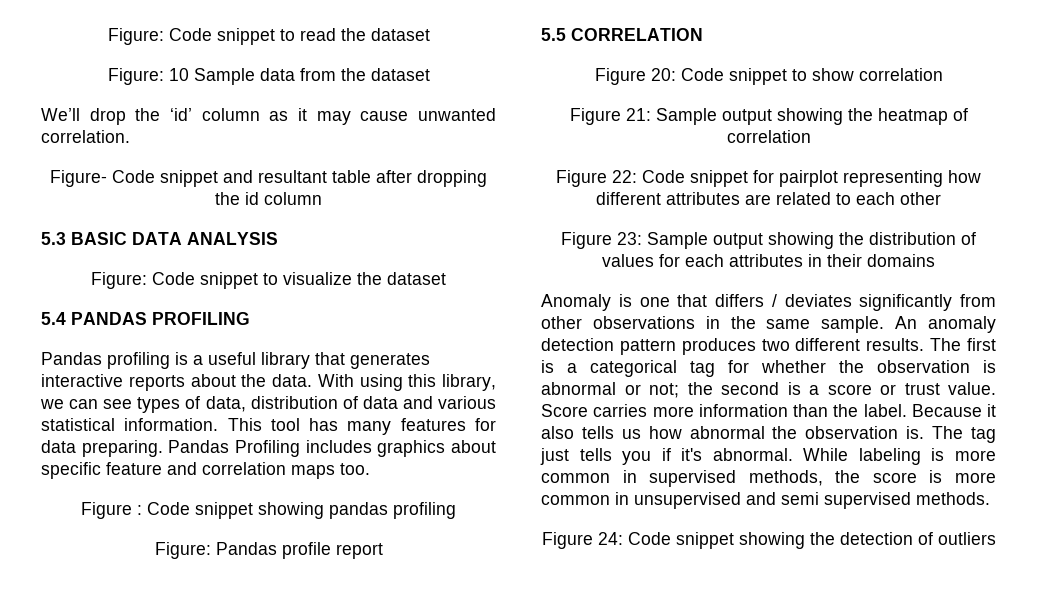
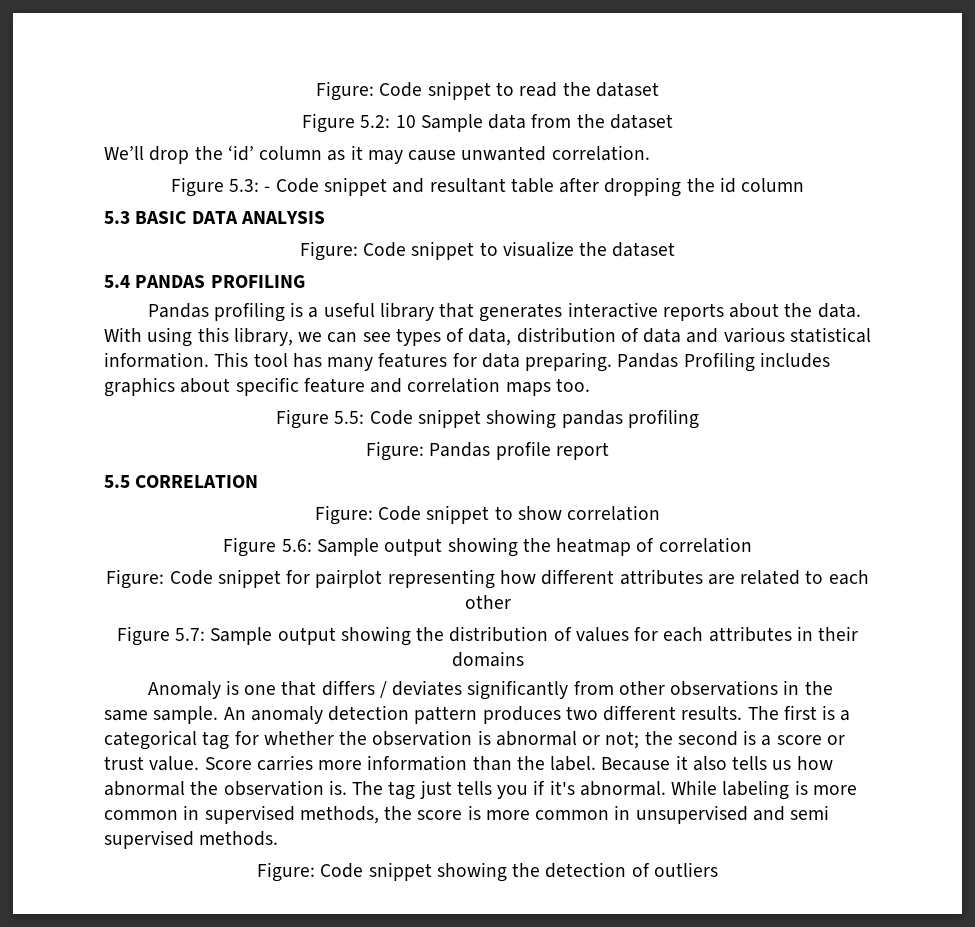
[107,68,164,85] Figure: -> [302,113,391,133] Figure 5.2:
[50,170,107,187] Figure- -> [170,177,271,197] Figure 5.3: -
[137,505,142,515] : -> [334,411,365,424] 5.5:
[594,68,676,85] Figure 20: -> [314,505,373,525] Figure:
[625,108,651,121] 21: -> [281,539,312,552] 5.6:
[556,170,637,187] Figure 22: -> [106,569,165,589] Figure:
[617,232,642,245] 23: -> [175,628,206,641] 5.7:
[541,532,623,549] Figure 24: -> [257,862,316,882] Figure:

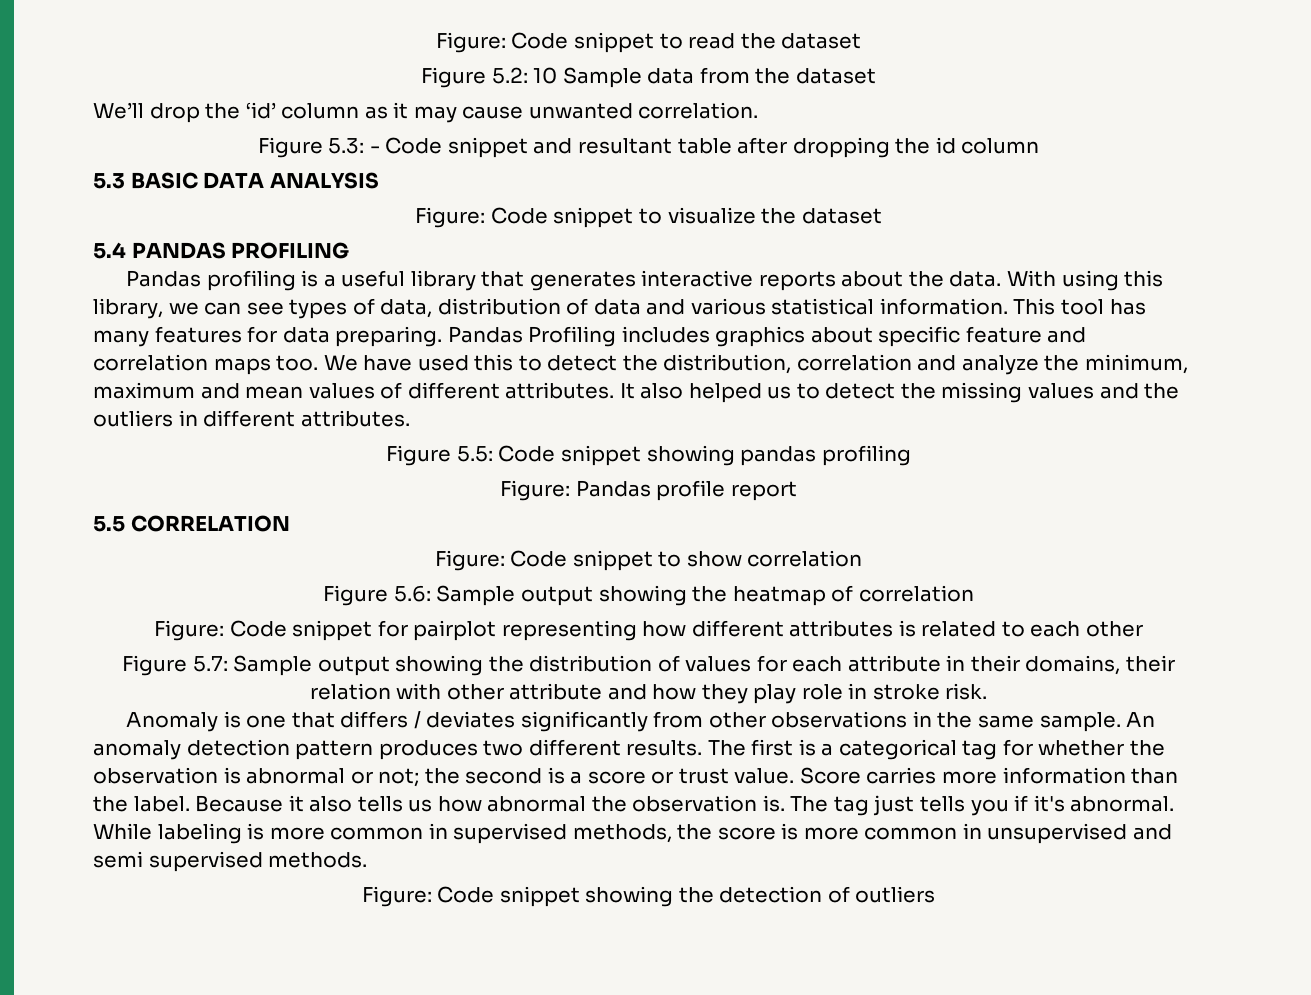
(590, 385) none -> [323,354,1189,375] [93,382,1180,403] [93,410,410,427] We have used this to detect the distribution, correlation and analyze the minimum, maximum and mean values of different attributes. It also helped us to detect the missing values and the outliers in different attributes.
[707,574,735,585] are -> [898,620,916,637] is
[708,626,792,642] attributes -> [847,655,941,672] attribute
[451,651,524,667] domains -> [1025,655,1176,675] [309,683,988,704] domains, their relation with other attribute and how they play role in stroke risk.

